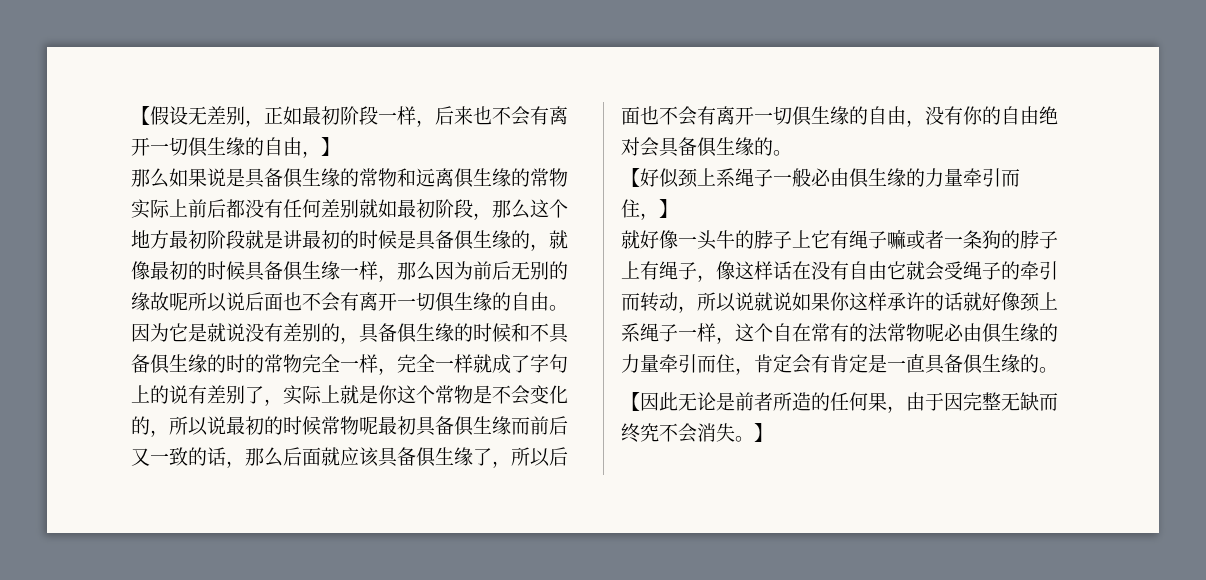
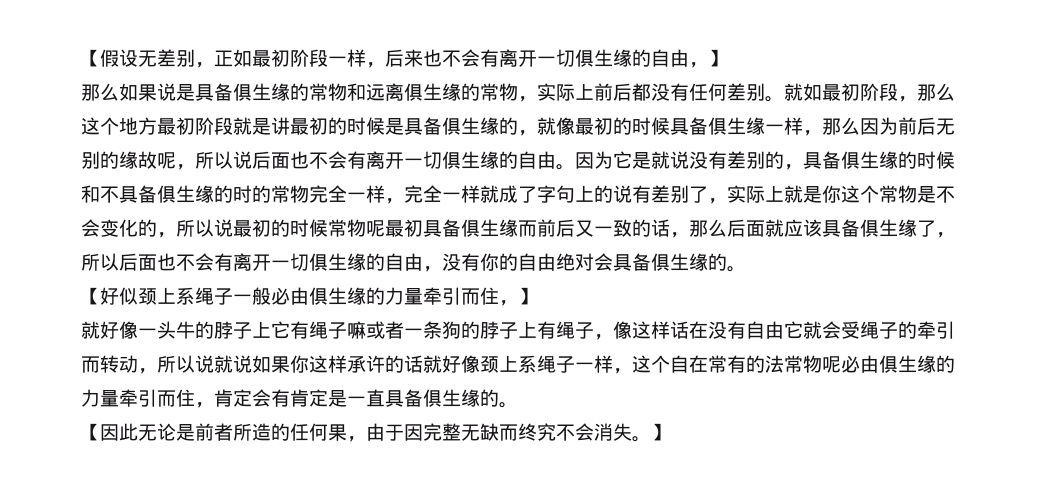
(568, 177) none -> [518,96,537,102] ，
(359, 208) none -> [765,96,784,102] 。
(188, 301) none -> [176,164,195,170] ，

